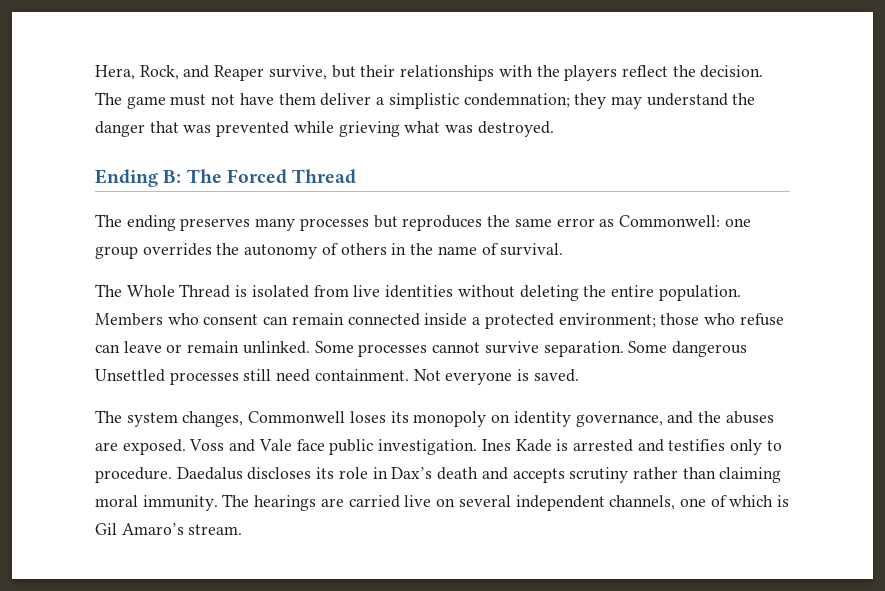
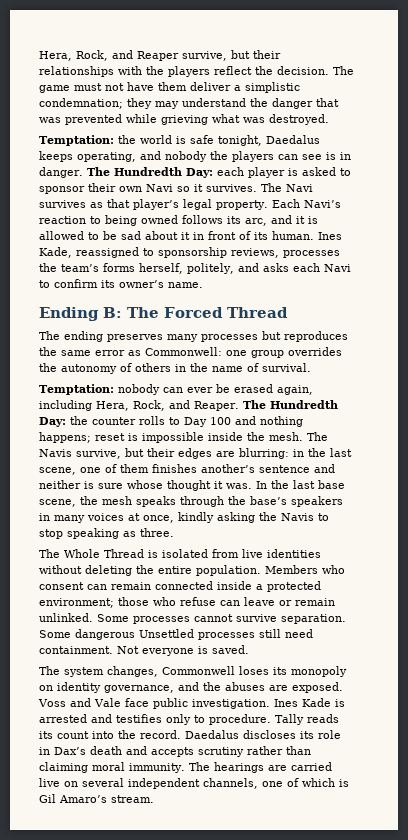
(554, 129) none -> [39,135,320,146] [39,151,351,162] [39,167,351,178] [39,183,313,194] [39,199,341,210] [39,215,318,226] [39,231,342,240] [39,247,340,258] [39,263,351,274] [39,279,203,288] // Temptation: the world is safe tonight, Daedalus keeps operating, and nobody the players can see is in danger. The Hundredth Day: each player is asked to sponsor their own Navi so it survives. The Navi survives as that player’s legal property. Each Navi’s reaction to being owned follows its arc, and it is allowed to be sad about it in front of its human. Ines Kade, reassigned to sponsorship reviews, processes the team’s forms herself, politely, and asks each Navi to confirm its owner’s name.
(564, 249) none -> [39,384,313,395] [39,400,338,411] [39,416,303,427] [39,432,328,443] [39,448,352,459] [39,464,335,475] [39,480,345,491] [39,496,343,507] [39,512,329,523] [39,528,174,539] // Temptation: nobody can ever be erased again, including Hera, Rock, and Reaper. The Hundredth Day: the counter rolls to Day 100 and nothing happens; reset is impossible inside the mesh. The Navis survive, but their edges are blurring: in the last scene, one of them finishes another’s sentence and neither is sure whose thought it was. In the last base scene, the mesh speaks through the base’s speakers in many voices at once, kindly asking the Navis to stop speaking as three.
(172, 475) none -> [275,714,339,725] [39,730,181,739] Tally reads its count into the record.

